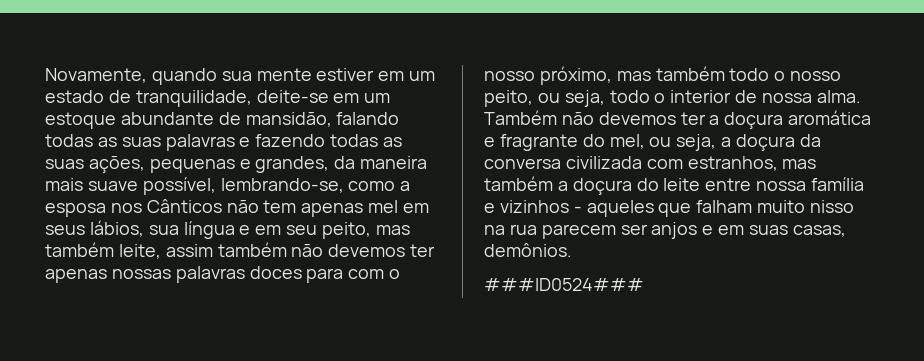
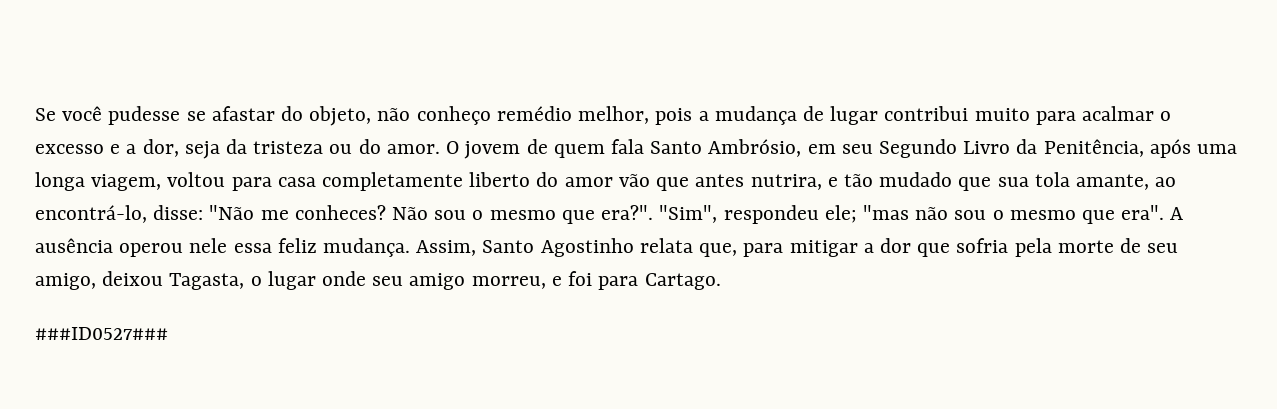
[45,68,436,85] [45,90,391,107] [45,112,400,129] [45,134,403,151] [45,156,428,173] [45,177,411,195] [45,199,430,217] [45,220,410,239] [45,242,436,259] [45,266,401,283] [484,66,842,85] [484,90,861,107] [484,110,872,129] [484,134,821,151] [484,156,817,171] [484,176,865,195] [484,200,855,217] [484,222,846,239] [484,243,572,257] [484,278,644,291] Novamente, quando sua mente estiver em um estado de tranquilidade, deite-se em um estoque abundante de mansidão, falando todas as suas palavras e fazendo todas as suas ações, pequenas e grandes, da maneira mais suave possível, lembrando-se, como a esposa nos Cânticos não tem apenas mel em seus lábios, sua língua e em seu peito, mas também leite, assim também não devemos ter apenas nossas palavras doces para com o nosso próximo, mas também todo o nosso peito, ou seja, todo o interior de nossa alma. Também não devemos ter a doçura aromática e fragrante do mel, ou seja, a doçura da conversa civilizada com estranhos, mas também a doçura do leite entre nossa família e vizinhos - aqueles que falham muito nisso na rua parecem ser anjos e em suas casas, demônios. // ###ID0524### -> [35,106,1172,126] [35,139,1238,159] [35,172,1177,191] [35,205,1184,224] [35,238,1179,257] [35,271,721,290] [35,327,168,340] Se você pudesse se afastar do objeto, não conheço remédio melhor, pois a mudança de lugar contribui muito para acalmar o excesso e a dor, seja da tristeza ou do amor. O jovem de quem fala Santo Ambrósio, em seu Segundo Livro da Penitência, após uma longa viagem, voltou para casa completamente liberto do amor vão que antes nutrira, e tão mudado que sua tola amante, ao encontrá-lo, disse: "Não me conheces? Não sou o mesmo que era?". "Sim", respondeu ele; "mas não sou o mesmo que era". A ausência operou nele essa feliz mudança. Assim, Santo Agostinho relata que, para mitigar a dor que sofria pela morte de seu amigo, deixou Tagasta, o lugar onde seu amigo morreu, e foi para Cartago. // ###ID0527###

